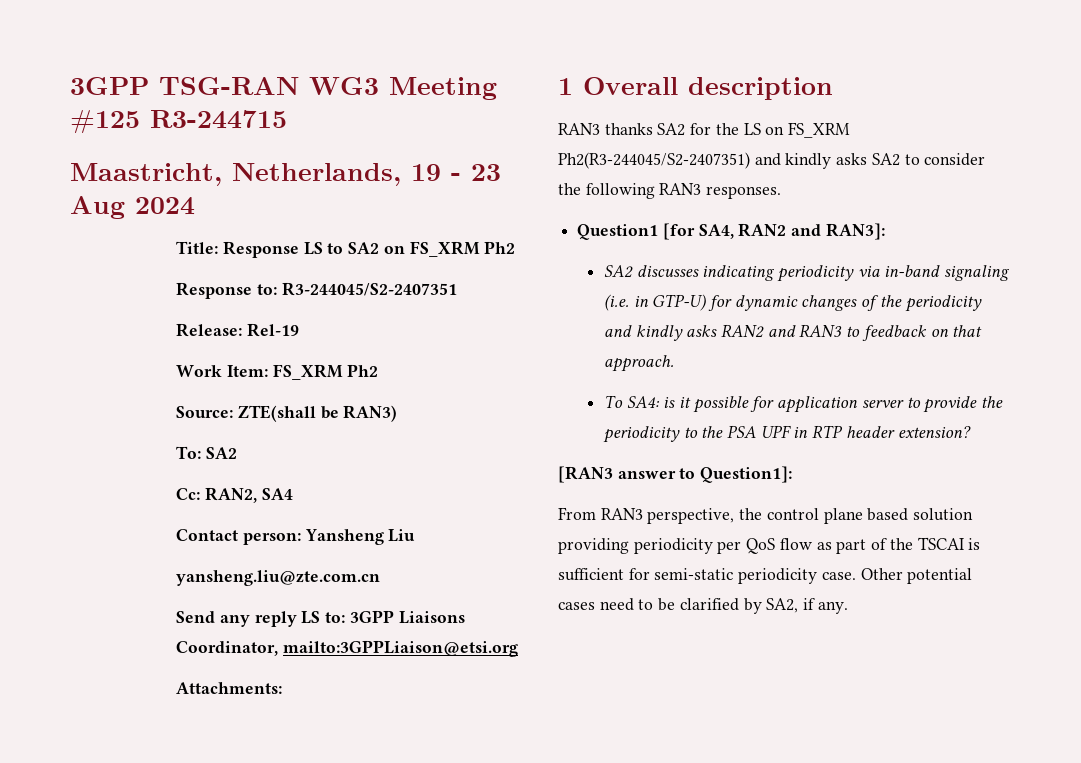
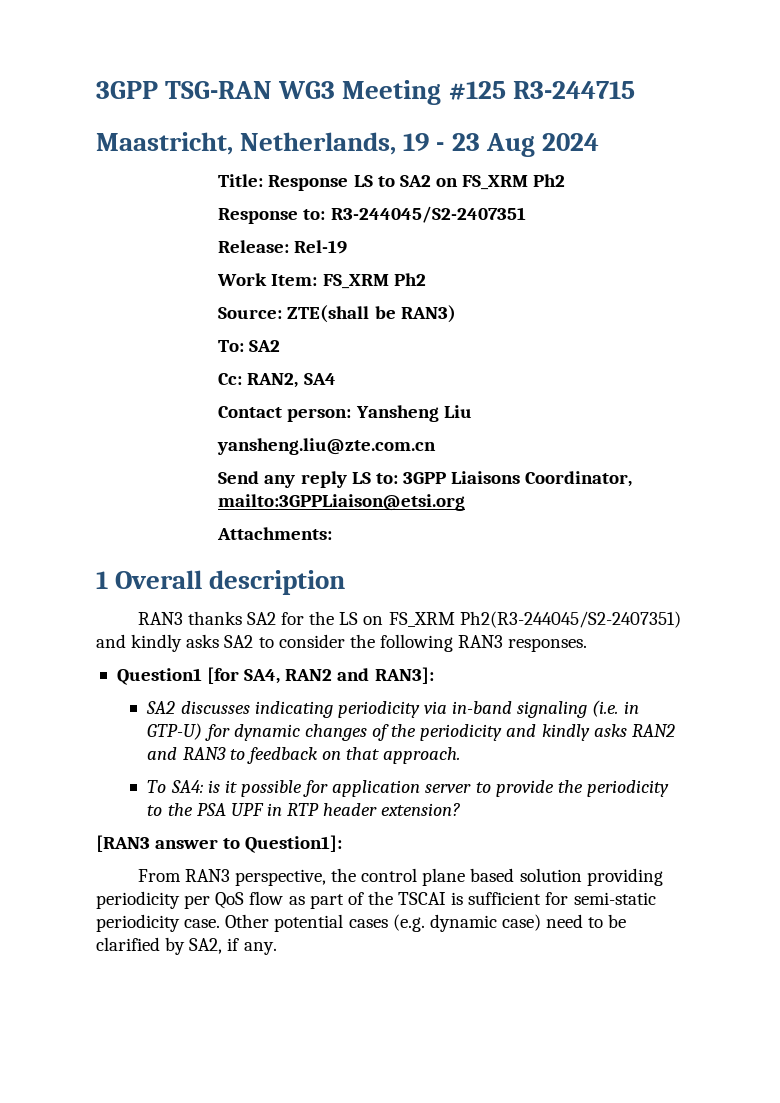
(595, 606) none -> [392,914,541,932] (e.g. dynamic case)

